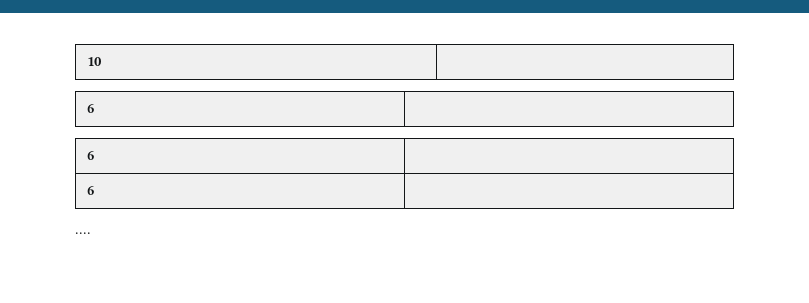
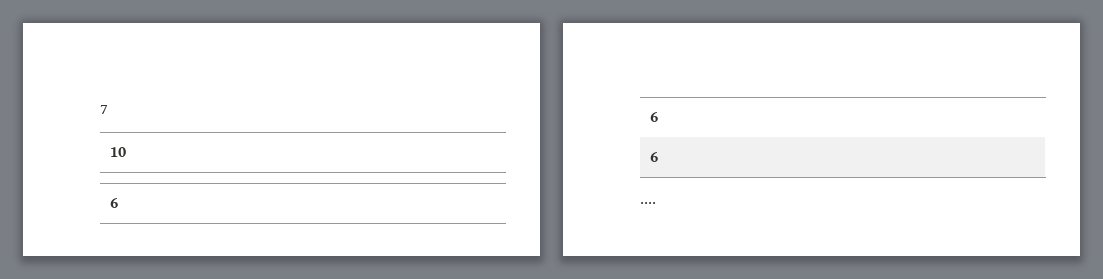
(86, 61) none -> [100,105,108,114] 7 //

